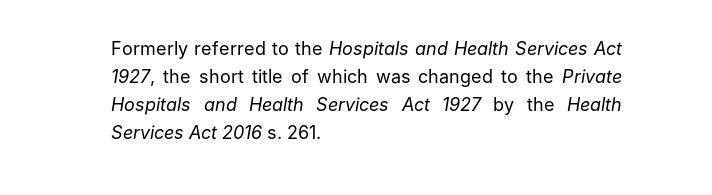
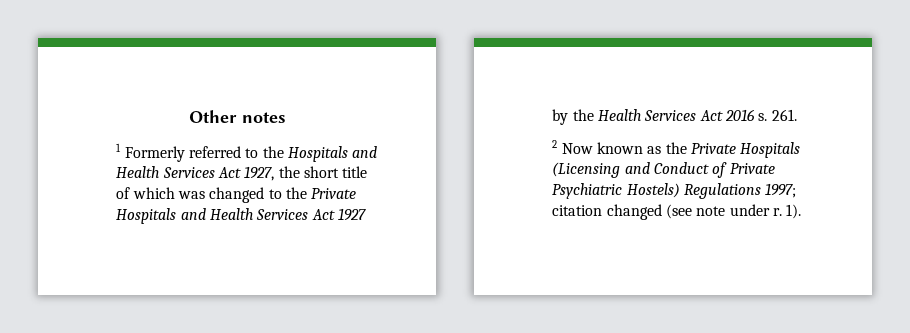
(111, 50) none -> [188,110,286,123] [116,143,122,152] Other notes // 1
(322, 132) none -> [552,140,801,158] [552,162,775,178] [552,183,797,199] [552,204,802,220] // 2 Now known as the Private Hospitals (Licensing and Conduct of Private Psychiatric Hostels) Regulations 1997; citation changed (see note under r. 1).

